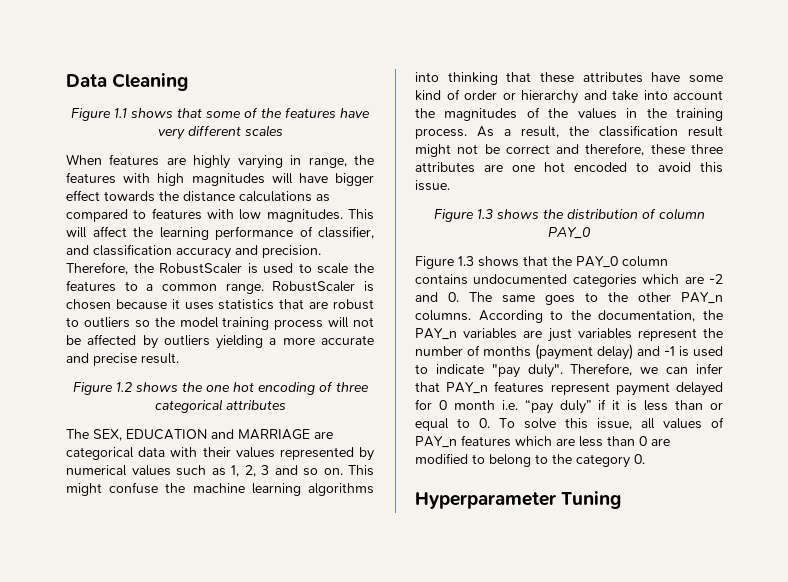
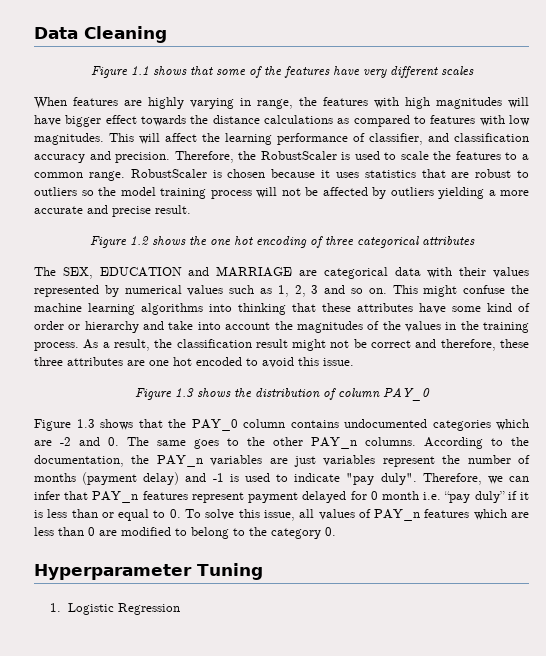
(622, 500) none -> [50,603,180,615] // 1. Logistic Regression

